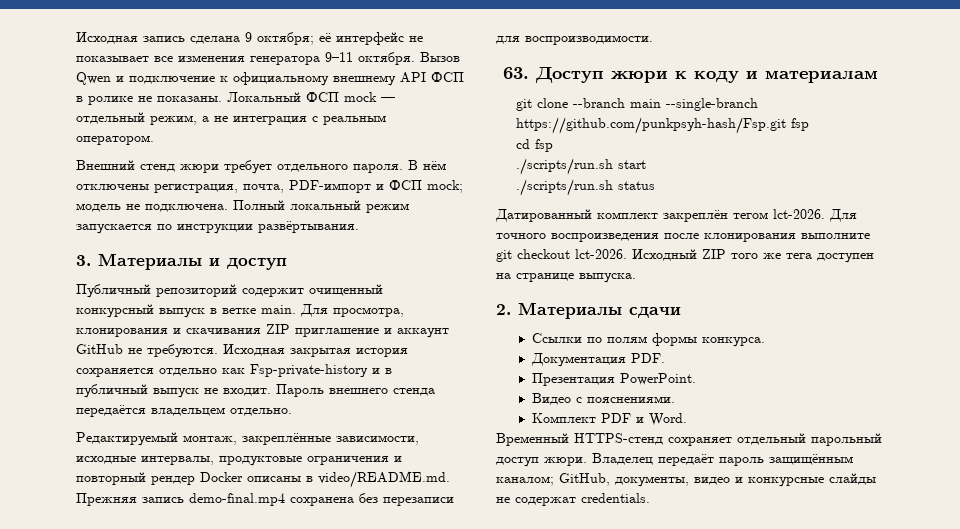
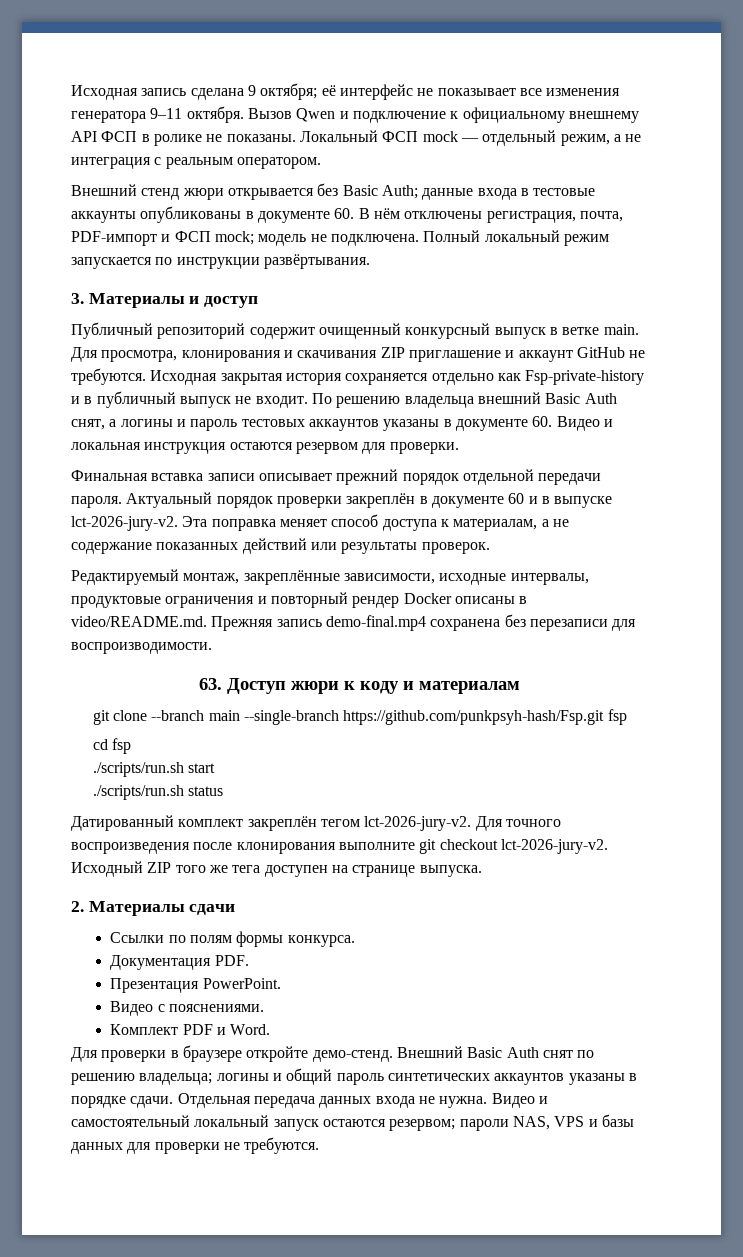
[224,160,403,174] требует отдельного пароля. -> [227,183,596,200] [71,206,355,223] открывается без Basic Auth; данные входа в тестовые аккаунты опубликованы в документе 60.
[276,384,435,397] [76,405,292,417] Пароль внешнего стенда передаётся владельцем отдельно. -> [311,392,617,408] [71,416,613,431] [71,442,459,454] [71,469,602,485] [71,492,613,508] [71,514,569,531] [71,538,490,554] По решению владельца внешний Basic Auth снят, а логины и пароль тестовых аккаунтов указаны в документе 60. Видео и локальная инструкция остаются резервом для проверки. // Финальная вставка записи описывает прежний порядок отдельной передачи пароля. Актуальный порядок проверки закреплён в документе 60 и в выпуске lct-2026-jury-v2. Эта поправка меняет способ доступа к материалам, а не содержание показанных действий или результаты проверок.
[773,209,825,219] lct-2026. -> [364,816,472,831] lct-2026-jury-v2.
[575,249,627,259] lct-2026. -> [500,839,608,854] lct-2026-jury-v2.
[496,433,882,446] [496,453,853,467] [496,473,876,487] [496,493,650,506] Временный HTTPS-стенд сохраняет отдельный парольный доступ жюри. Владелец передаёт пароль защищённым каналом; GitHub, документы, видео и конкурсные слайды не содержат credentials. -> [71,1045,595,1062] [71,1068,637,1085] [71,1093,548,1108] [71,1114,634,1131] [71,1137,320,1154] Для проверки в браузере откройте демо-стенд. Внешний Basic Auth снят по решению владельца; логины и общий пароль синтетических аккаунтов указаны в порядке сдачи. Отдельная передача данных входа не нужна. Видео и самостоятельный локальный запуск остаются резервом; пароли NAS, VPS и базы данных для проверки не требуются.

